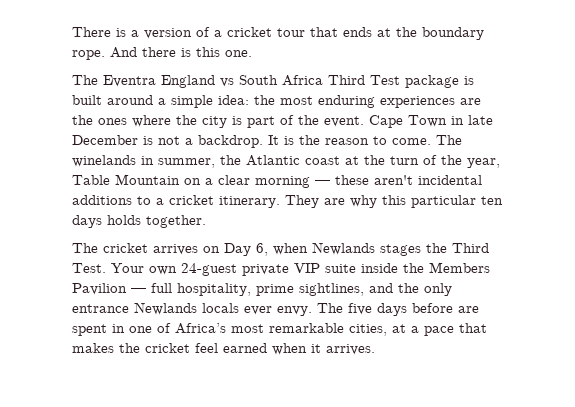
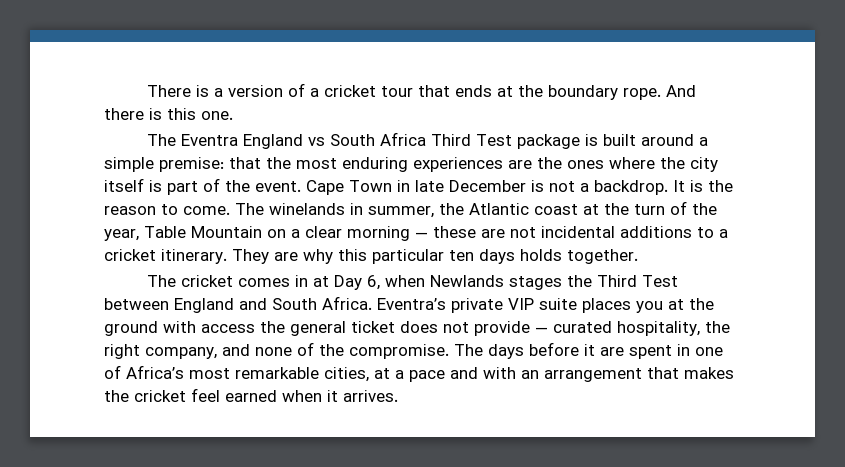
[218,95,249,105] idea: -> [159,157,261,172] premise: that
(227, 122) none -> [104,178,144,192] itself
[374,175,413,185] aren't -> [481,227,536,238] are not
[153,244,220,255] arrives on -> [238,275,330,287] comes in at
[72,262,490,276] [72,283,452,296] [72,302,372,316] Test. Your own 24-guest private VIP suite inside the Members Pavilion — full hospitality, prime sightlines, and the only entrance Newlands locals ever envy. The five -> [642,275,679,287] [104,296,714,313] [104,321,730,336] [104,342,483,359] Test between England and South Africa. Eventra’s private VIP suite places you at the ground with access the general ticket does not provide — curated hospitality, the right company, and none of the compromise. The
(453, 308) none -> [584,344,595,356] it
(454, 331) none -> [450,367,642,382] and with an arrangement

